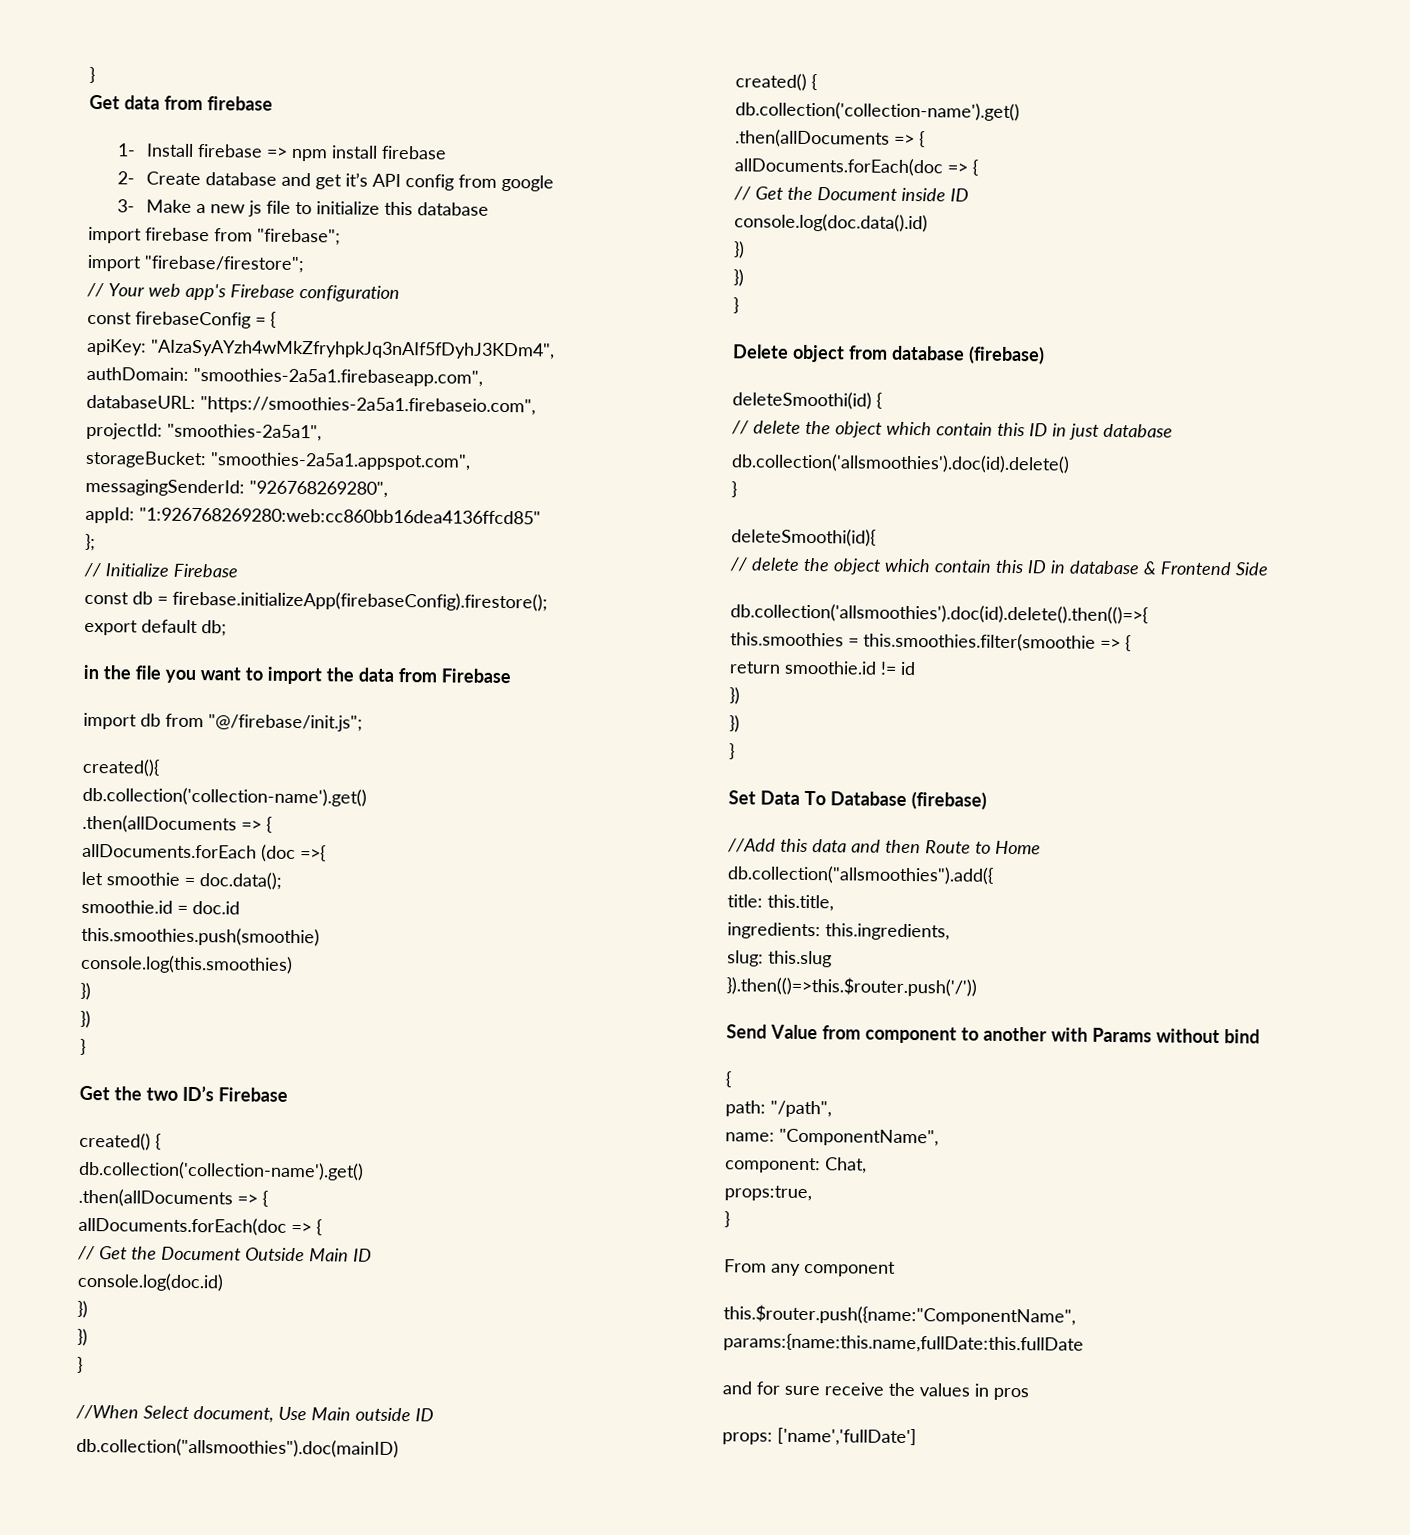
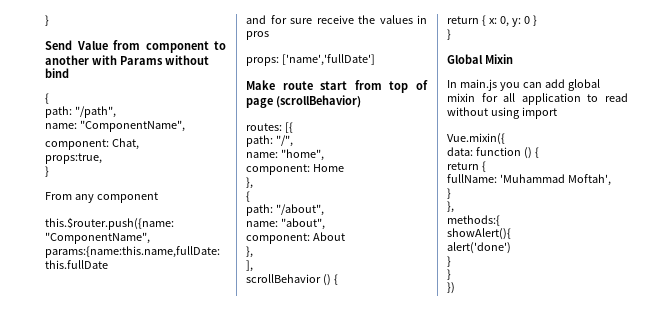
[89,66,95,84] [89,94,273,111] [117,143,448,162] [117,171,555,192] [117,199,490,217] [88,226,341,246] [87,254,304,274] [86,282,400,302] [87,311,276,329] [87,338,555,360] [86,366,483,387] [86,394,536,416] [86,422,322,442] [85,450,471,471] [85,478,388,498] [85,506,541,525] [85,533,96,552] [83,562,238,578] [84,590,548,612] [84,619,227,637] [83,664,511,685] [83,712,363,732] [82,758,160,777] [82,786,367,807] [82,814,272,834] [82,843,326,862] [81,871,282,890] [81,899,240,915] [81,926,320,947] [80,954,293,974] [80,982,91,1001] [80,1010,91,1029] [80,1038,86,1055] [79,1085,288,1102] [79,1132,161,1151] [78,1160,364,1181] [78,1188,268,1208] [78,1216,322,1236] [77,1245,372,1262] [77,1272,224,1292] [77,1300,88,1318] [77,1328,88,1346] [77,1356,83,1373] [75,1404,434,1423] [76,1437,399,1459] [735,73,817,91] [735,101,1020,122] [735,129,925,148] [734,157,978,177] [733,186,969,202] [734,213,928,233] [733,241,745,259] [733,269,744,287] [733,297,739,314] [733,344,1045,365] [732,391,882,410] [731,420,1173,440] [731,453,1070,474] [731,481,737,498] [731,528,876,547] [729,557,1269,576] [730,603,1148,625] [730,632,1131,652] [729,660,916,676] [729,687,740,705] [729,715,740,733] [729,743,735,760] [728,790,987,810] [727,838,1041,855] [727,865,994,885] [727,894,834,912] [727,922,950,941] [727,950,832,968] [726,976,977,997] } // Get data from firebase // 1- Install firebase => npm install firebase // 2- Create database and get it’s API config from google // 3- Make a new js file to initialize this database // import firebase from "firebase"; // import "firebase/firestore"; // // Your web app's Firebase configuration // const firebaseConfig = { // apiKey: "AIzaSyAYzh4wMkZfryhpkJq3nAIf5fDyhJ3KDm4", // authDomain: "smoothies-2a5a1.firebaseapp.com", // databaseURL: "https://smoothies-2a5a1.firebaseio.com", // projectId: "smoothies-2a5a1", // storageBucket: "smoothies-2a5a1.appspot.com", // messagingSenderId: "926768269280", // appId: "1:926768269280:web:cc860bb16dea4136ffcd85" // }; // // Initialize Firebase // const db = firebase.initializeApp(firebaseConfig).firestore(); // export default db; // in the file you want to import the data from Firebase // import db from "@/firebase/init.js"; // created(){ // db.collection('collection-name').get() // .then(allDocuments => { // allDocuments.forEach (doc =>{ // let smoothie = doc.data(); // smoothie.id = doc.id // this.smoothies.push(smoothie) // console.log(this.smoothies) // }) // }) // } // Get the two ID’s Firebase // created() { // db.collection('collection-name').get() // .then(allDocuments => { // allDocuments.forEach(doc => { // // Get the Document Outside Main ID // console.log(doc.id) // }) // }) // } // //When Select document, Use Main outside ID // db.collection("allsmoothies").doc(mainID) // created() { // db.collection('collection-name').get() // .then(allDocuments => { // allDocuments.forEach(doc => { // // Get the Document inside ID // console.log(doc.data().id) // }) // }) // } // Delete object from database (firebase) // deleteSmoothi(id) { // // delete the object which contain this ID in just database // db.collection('allsmoothies').doc(id).delete() // } // deleteSmoothi(id){ // // delete the object which contain this ID in database & Frontend Side // db.collection('allsmoothies').doc(id).delete().then(()=>{ // this.smoothies = this.smoothies.filter(smoothie => { // return smoothie.id != id // }) // }) // } // Set Data To Database (firebase) // //Add this data and then Route to Home // db.collection("allsmoothies").add({ // title: this.title, // ingredients: this.ingredients, // slug: this.slug // }).then(()=>this.$router.push('/')) -> [45,15,49,26] }
(917, 1437) none -> [246,80,428,93] [246,95,361,108] [246,122,293,133] [246,135,293,147] [246,149,324,161] [246,164,344,175] [246,177,253,189] [246,191,250,202] [246,204,324,216] [246,218,325,230] [246,232,345,244] [246,246,253,258] [246,260,253,272] [246,274,338,286] [447,15,537,27] [447,29,451,40] [447,54,513,64] [447,79,600,91] [447,93,628,105] [447,107,557,119] [447,133,505,145] [447,147,539,159] [447,161,486,172] [447,174,611,186] [447,188,451,199] [447,201,454,213] [447,215,500,226] [447,228,511,240] [447,242,511,254] [447,256,451,267] [447,269,451,280] [447,282,455,294] // Make route start from top of page (scrollBehavior) // routes: [{ // path: "/", // name: "home", // component: Home // }, // { // path: "/about", // name: "about", // component: About // }, // ], // scrollBehavior () { // return { x: 0, y: 0 } // } // Global Mixin // In main.js you can add global mixin for all application to read without using import // Vue.mixin({ // data: function () { // return { // fullName: 'Muhammad Moftah', // } // }, // methods:{ // showAlert(){ // alert('done') // } // } // })

